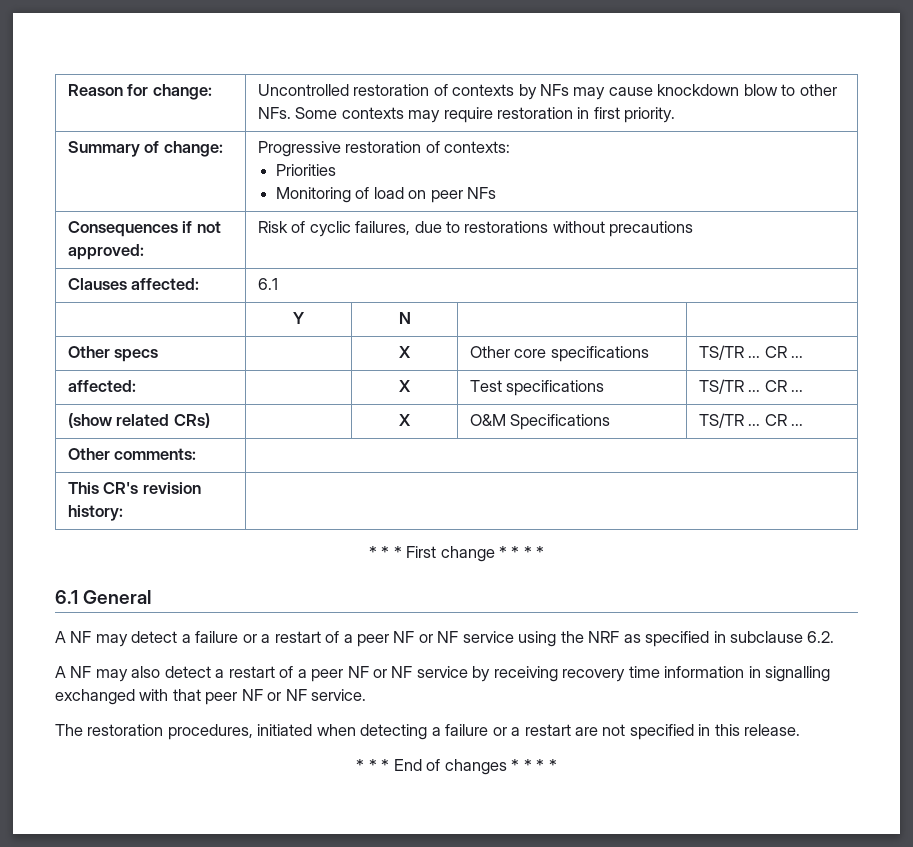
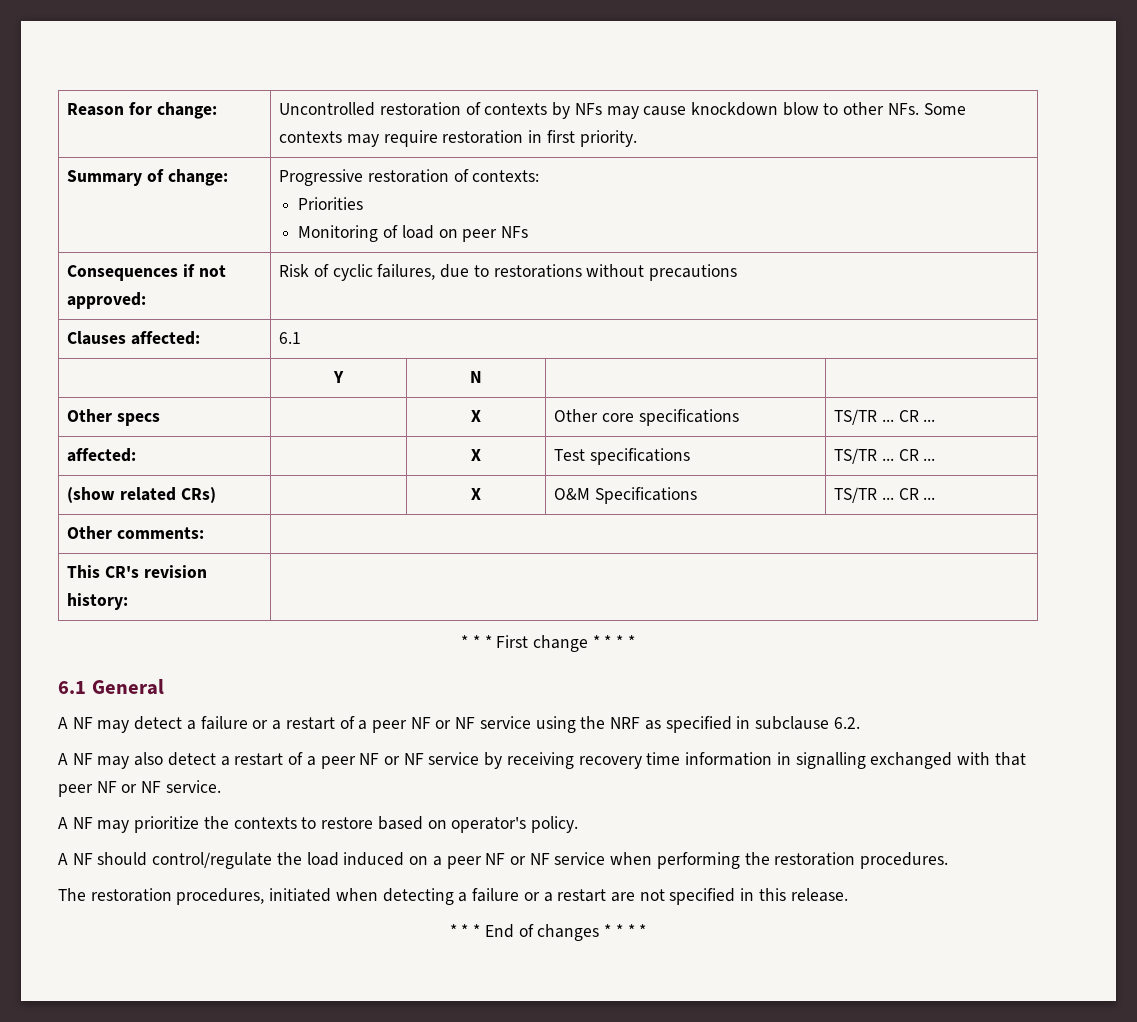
(367, 695) none -> [58,816,578,833] [58,852,949,869] // A NF may prioritize the contexts to restore based on operator's policy. // A NF should control/regulate the load induced on a peer NF or NF service when performing the restoration procedures.

